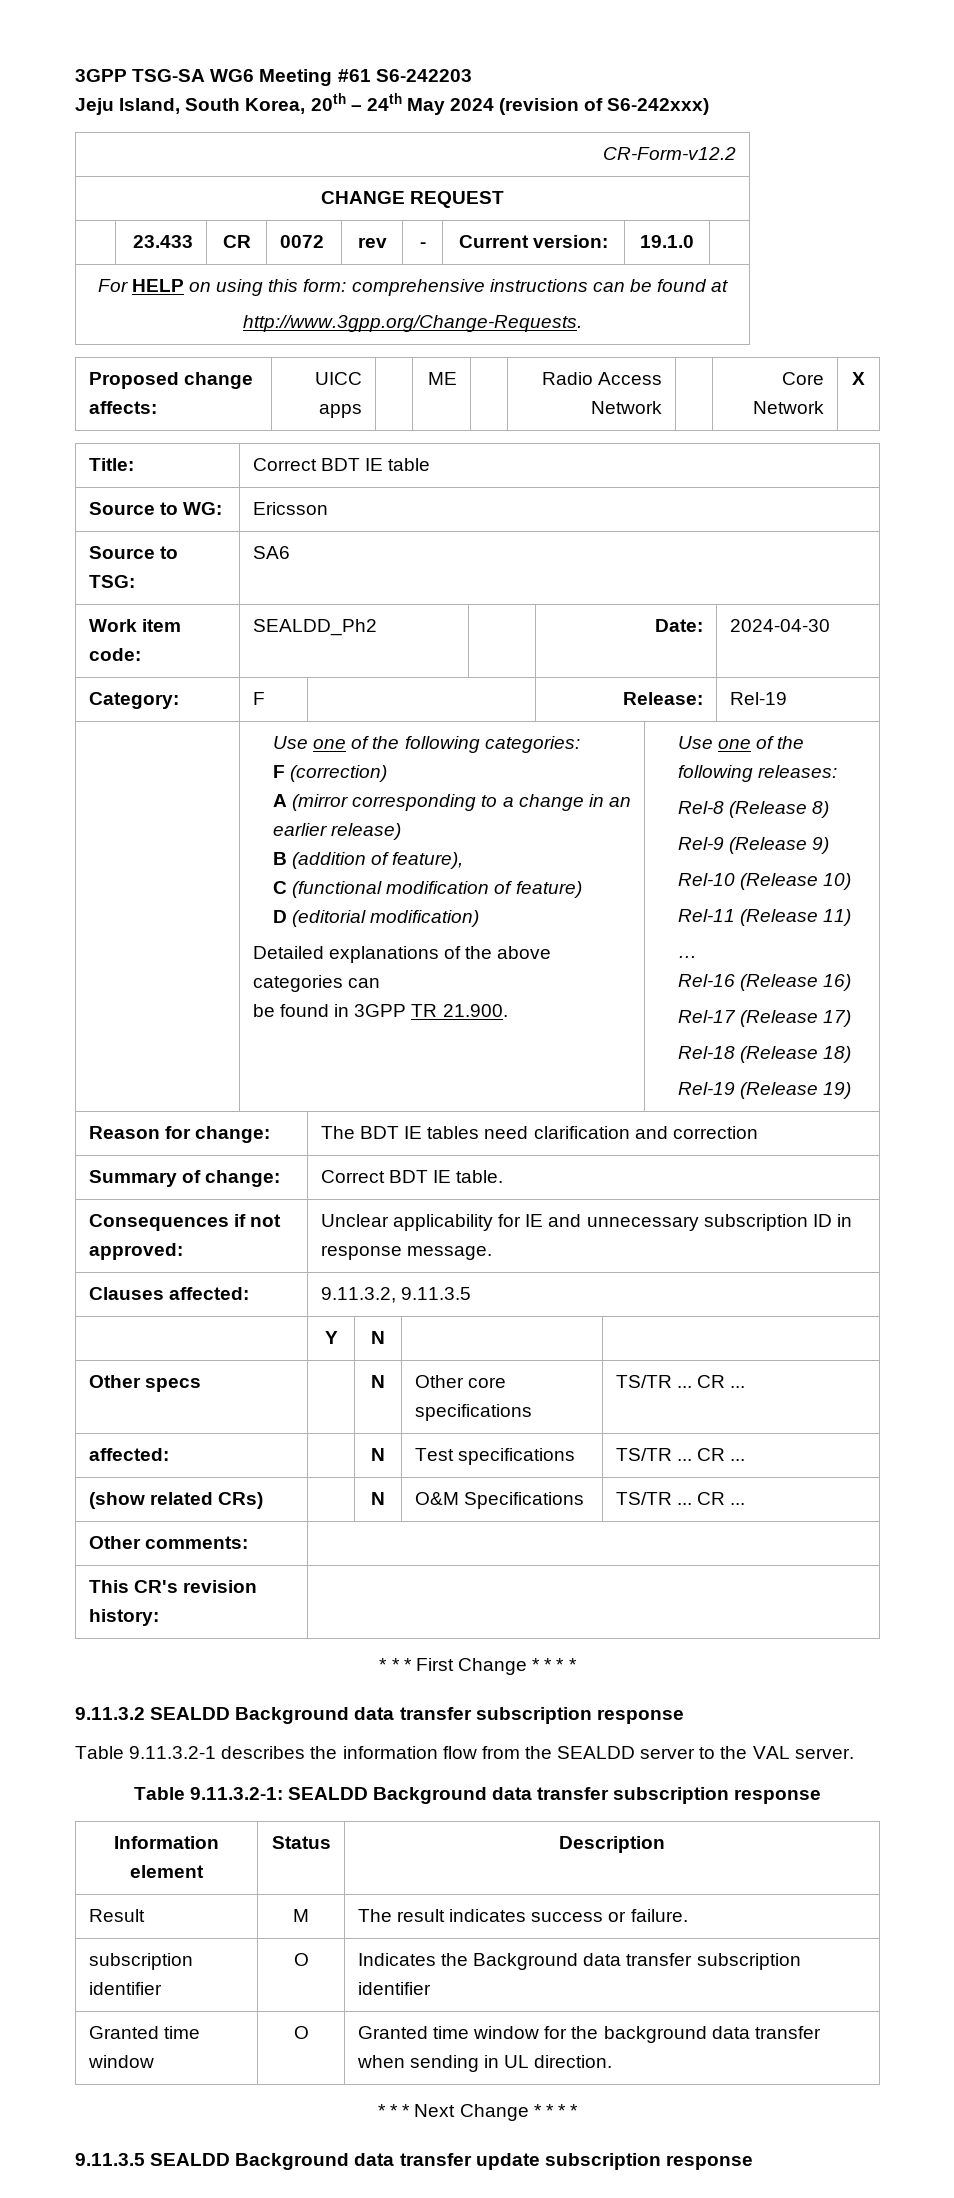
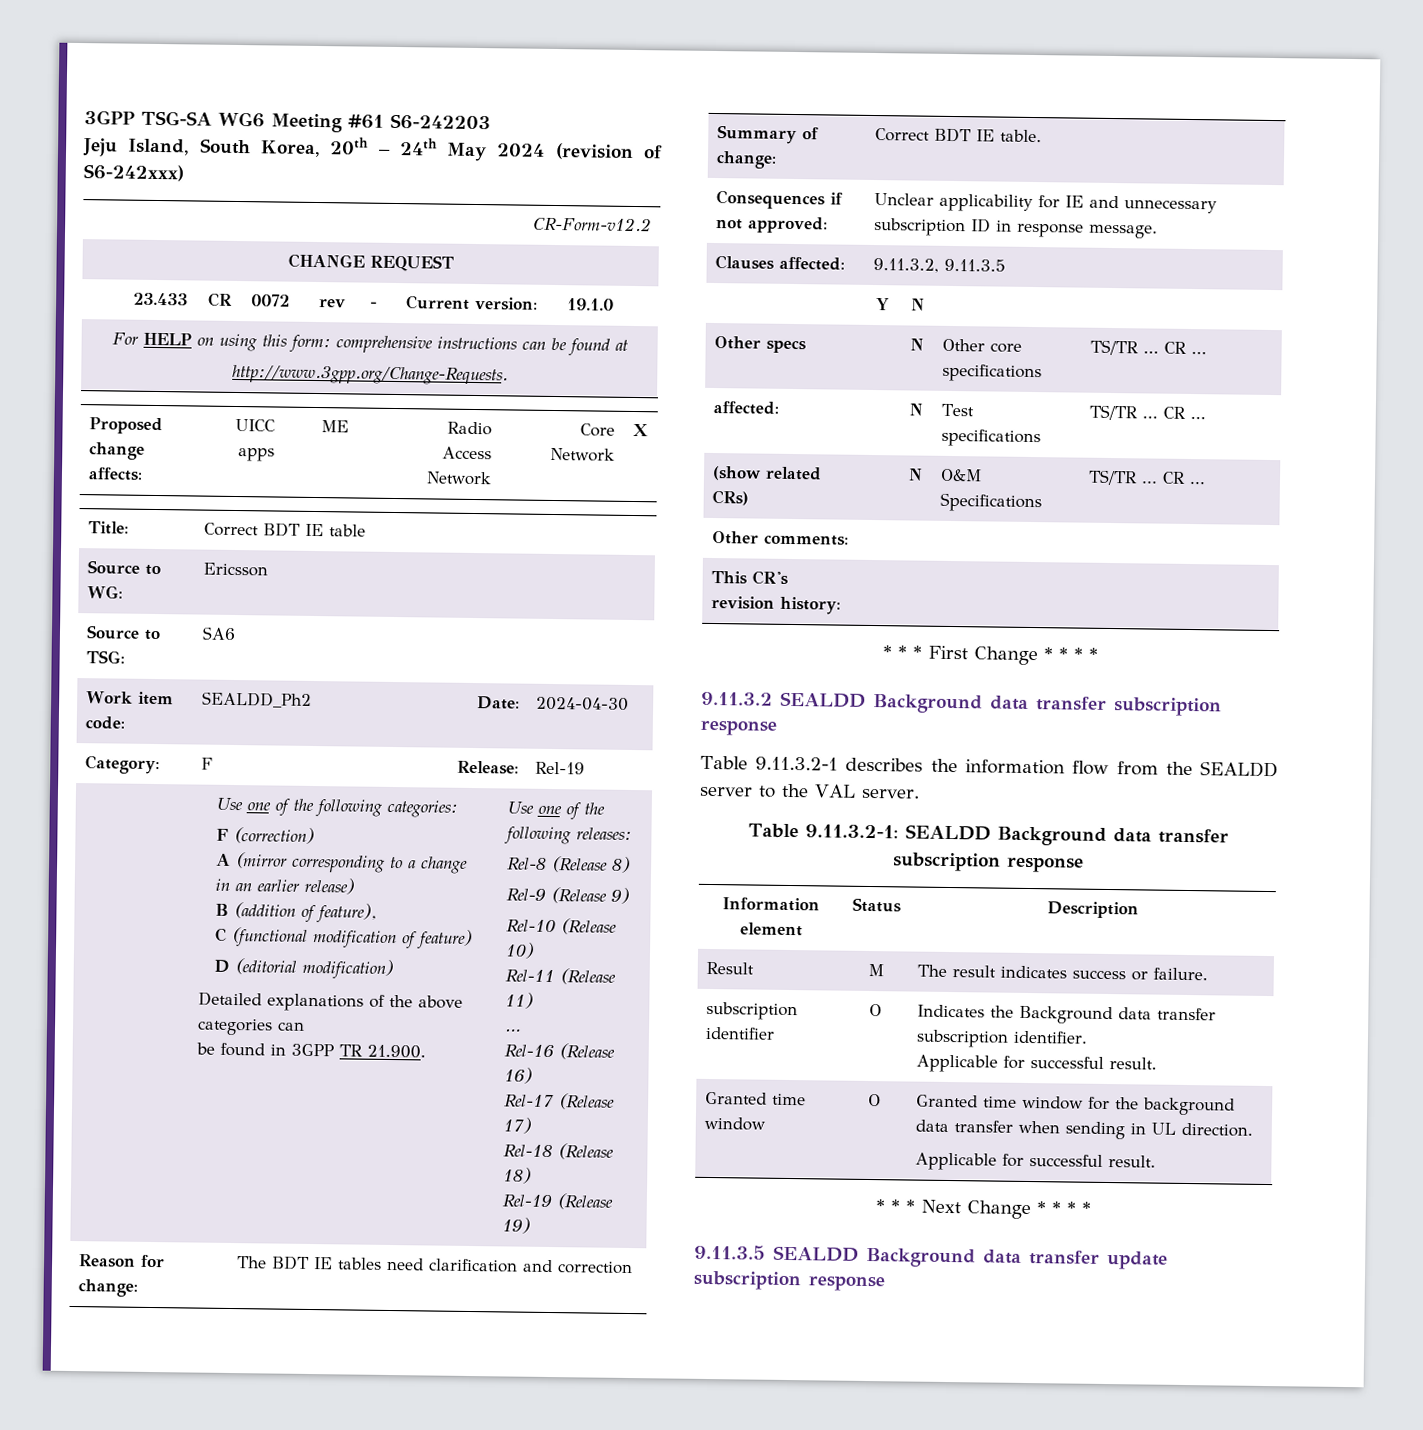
[357,1982,431,1995] identifier -> [1013,1030,1089,1044] [916,1054,1158,1073] identifier. // Applicable for successful result.
(613, 2061) none -> [915,1152,1157,1171] // Applicable for successful result.

